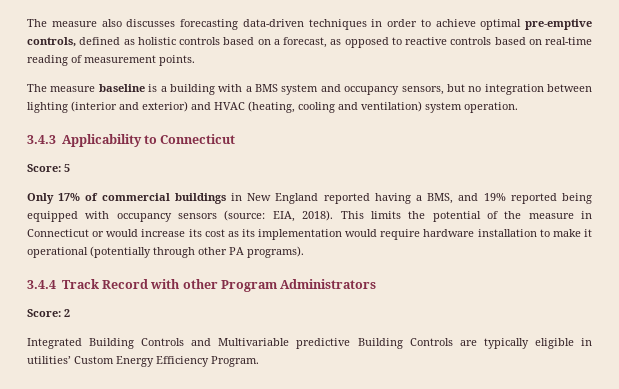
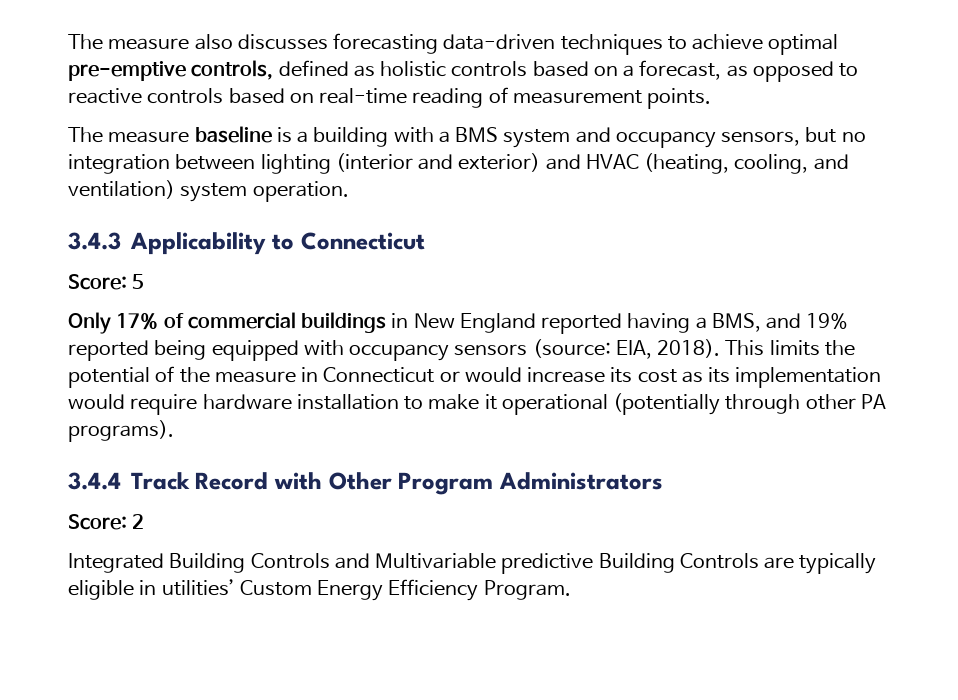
[371,19,417,27] in order -> (663, 44) none
[298,102,335,113] cooling -> [734,154,809,174] cooling,
[182,279,218,289] other -> [328,472,392,490] Other

